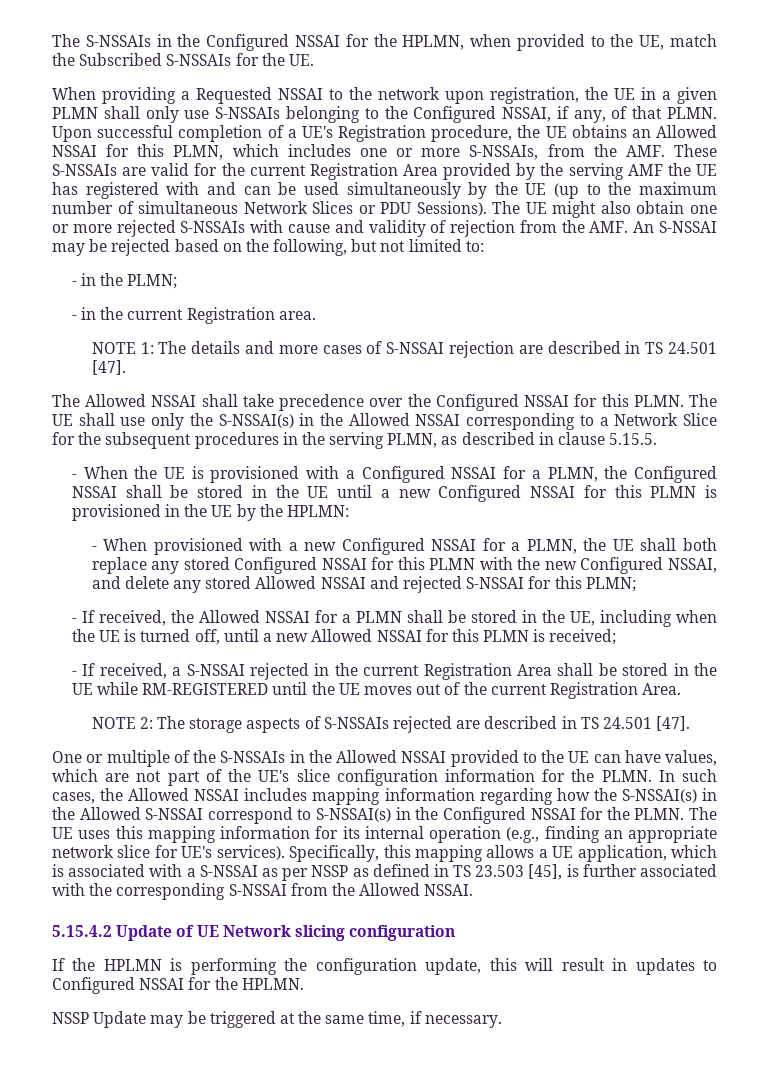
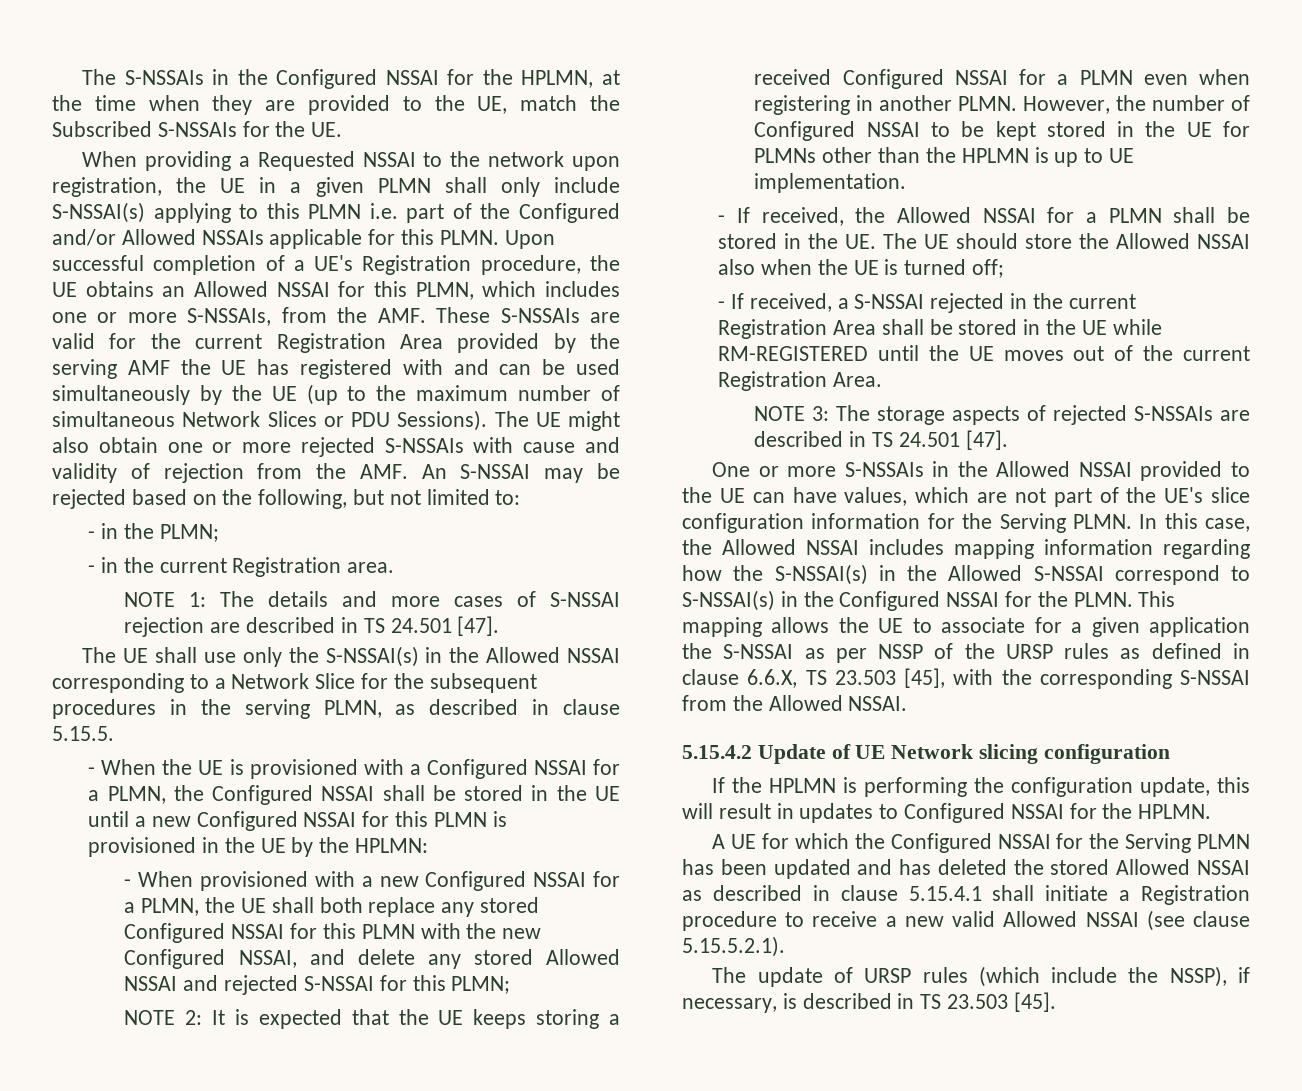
[470,34,512,47] when -> [602,70,620,85] [52,95,296,115] at the time when they are
[184,106,663,123] use S-NSSAIs belonging to the Configured NSSAI, if any, of that -> [553,177,620,193] [52,202,620,223] [52,229,435,249] include S-NSSAI(s) applying to this PLMN i.e. part of the Configured and/or Allowed NSSAIs applicable for this
[85,394,718,411] Allowed NSSAI shall take precedence over the Configured NSSAI for this PLMN. The -> (117, 655) none
(636, 584) none -> [124,1009,621,1029] [754,69,1250,89] [754,95,1250,115] [754,121,1250,141] [754,147,1134,167] [754,173,907,193] // NOTE 2: It is expected that the UE keeps storing a received Configured NSSAI for a PLMN even when registering in another PLMN. However, the number of Configured NSSAI to be kept stored in the UE for PLMNs other than the HPLMN is up to UE implementation.
[569,610,672,627] UE, including -> [845,233,1250,249] [718,259,756,275] UE. The UE should store the Allowed NSSAI also
[194,629,617,645] off, until a new Allowed NSSAI for this PLMN is received; -> [972,259,1005,278] off;
[139,717,153,729] 2: -> [812,406,830,421] 3:
[323,716,453,733] S-NSSAIs rejected -> [1053,405,1214,425] rejected S-NSSAIs
[106,750,216,767] multiple of the -> [787,466,837,477] more
(595, 775) none -> [999,513,1066,533] Serving
[681,769,717,782] [52,792,95,804] such cases, -> [1164,513,1250,532] this case,
[689,807,718,820] [52,826,717,843] [52,845,717,862] [52,864,349,881] The UE uses this mapping information for its internal operation (e.g., finding an appropriate network slice for UE's services). Specifically, this mapping allows a UE application, which is associated with a S-NSSAI as per NSSP -> [1138,591,1176,607] [682,617,1250,637] [682,643,1110,663] This mapping allows the UE to associate for a given application the S-NSSAI as per NSSP of the URSP rules
(449, 870) none -> [682,669,798,688] clause 6.6.X,
[566,864,717,877] is further associated -> (945, 678) none
[52,1011,502,1028] NSSP Update may be triggered at the same time, if necessary. -> [712,833,1250,853] [682,859,1250,879] [682,885,1250,905] [682,910,1250,931] [682,936,785,957] [712,966,1250,987] [682,992,1056,1013] A UE for which the Configured NSSAI for the Serving PLMN has been updated and has deleted the stored Allowed NSSAI as described in clause 5.15.4.1 shall initiate a Registration procedure to receive a new valid Allowed NSSAI (see clause 5.15.5.2.1). // The update of URSP rules (which include the NSSP), if necessary, is described in TS 23.503 [45].

